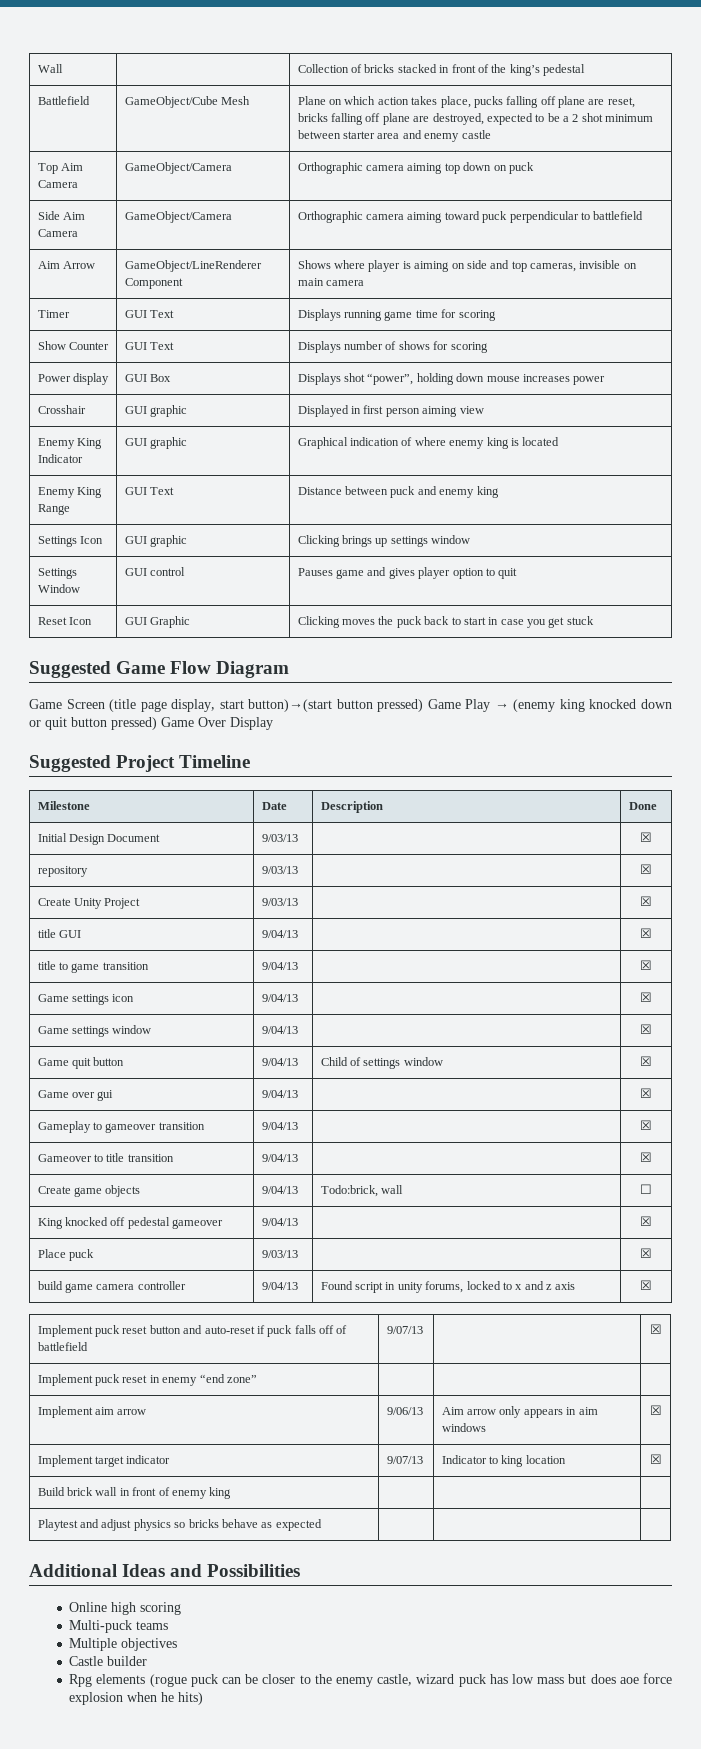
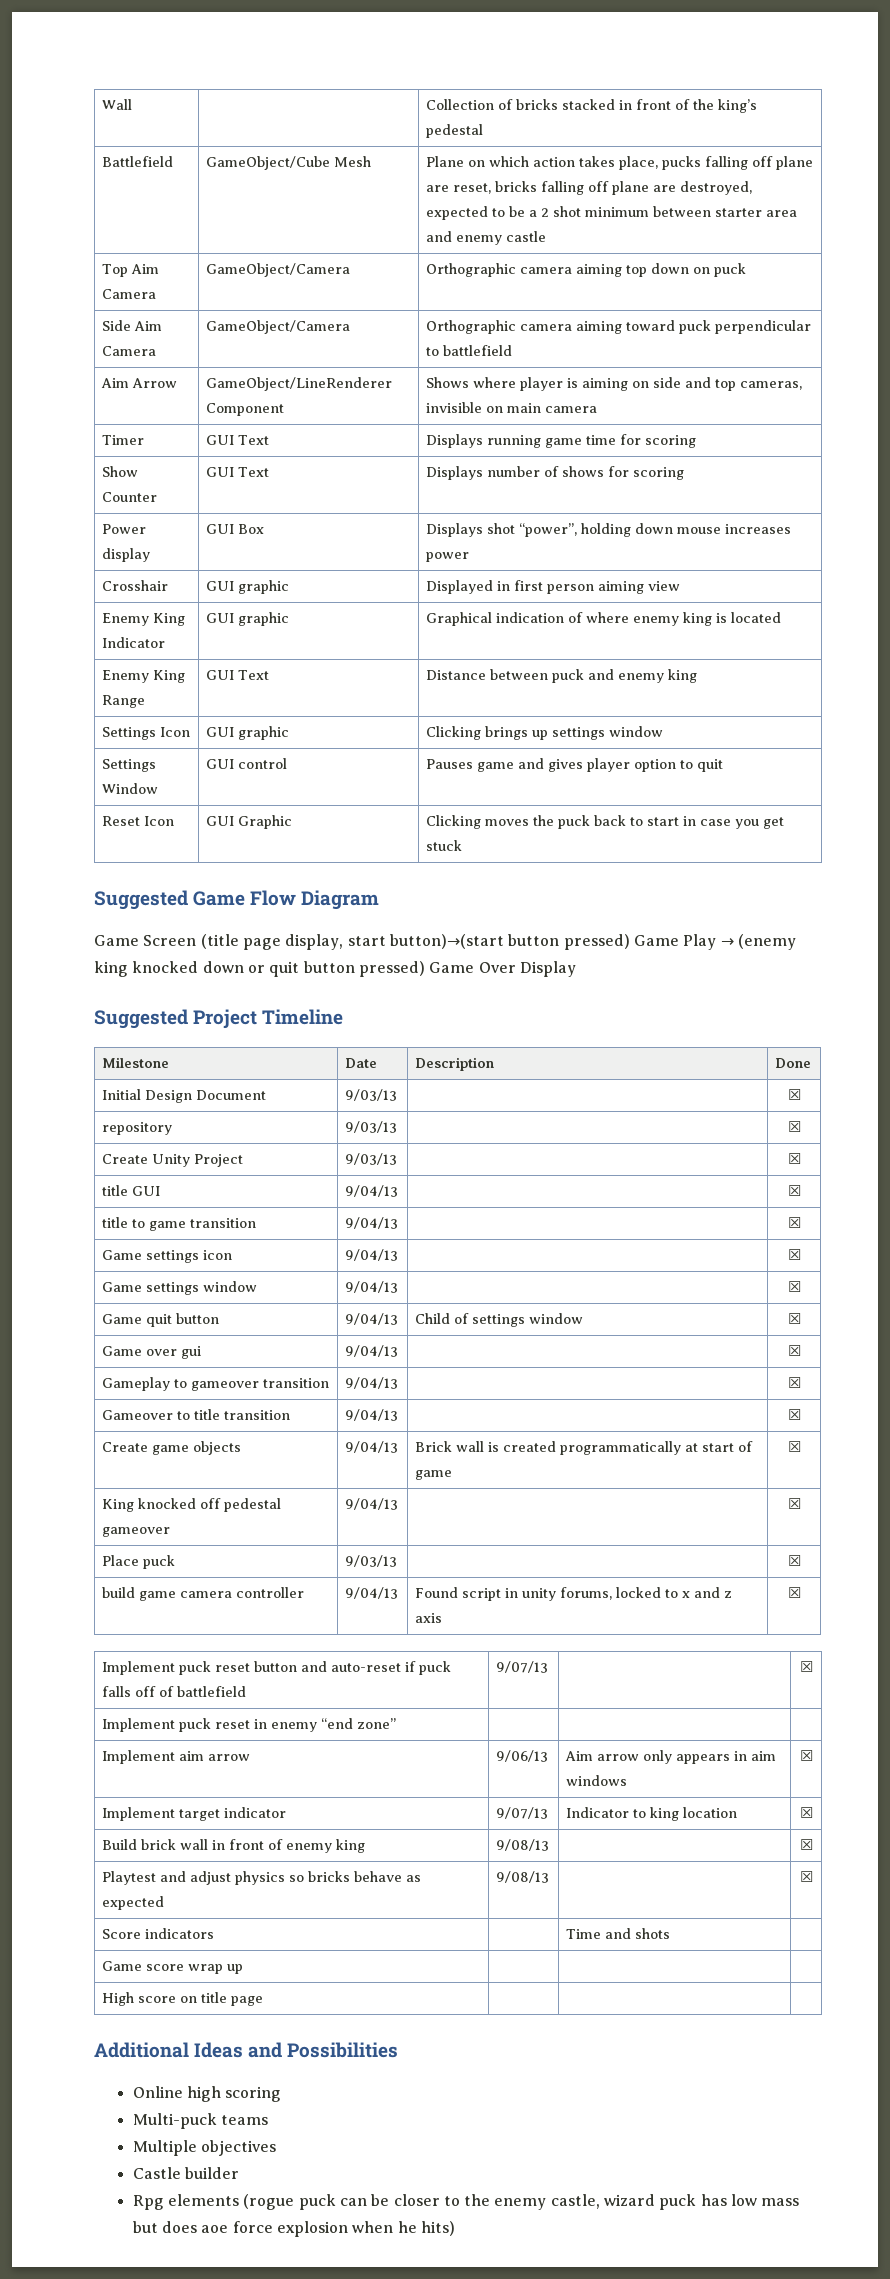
[320,1185,404,1197] [640,1184,652,1194] Todo:brick, wall | ☐ -> [415,1441,754,1455] [415,1470,453,1480] [787,1441,801,1452] Brick wall is created programmatically at start of game | ☒
(232, 1493) | | -> [496,1839,550,1851] [799,1839,813,1850] 9/08/13 | | ☒
(322, 1525) none -> [496,1871,550,1883] [799,1871,813,1882] [102,1928,215,1939] [566,1928,671,1939] [102,1961,244,1974] [102,1992,264,2006] | 9/08/13 | | ☒ // Score indicators | | Time and shots | // Game score wrap up | | | // High score on title page

